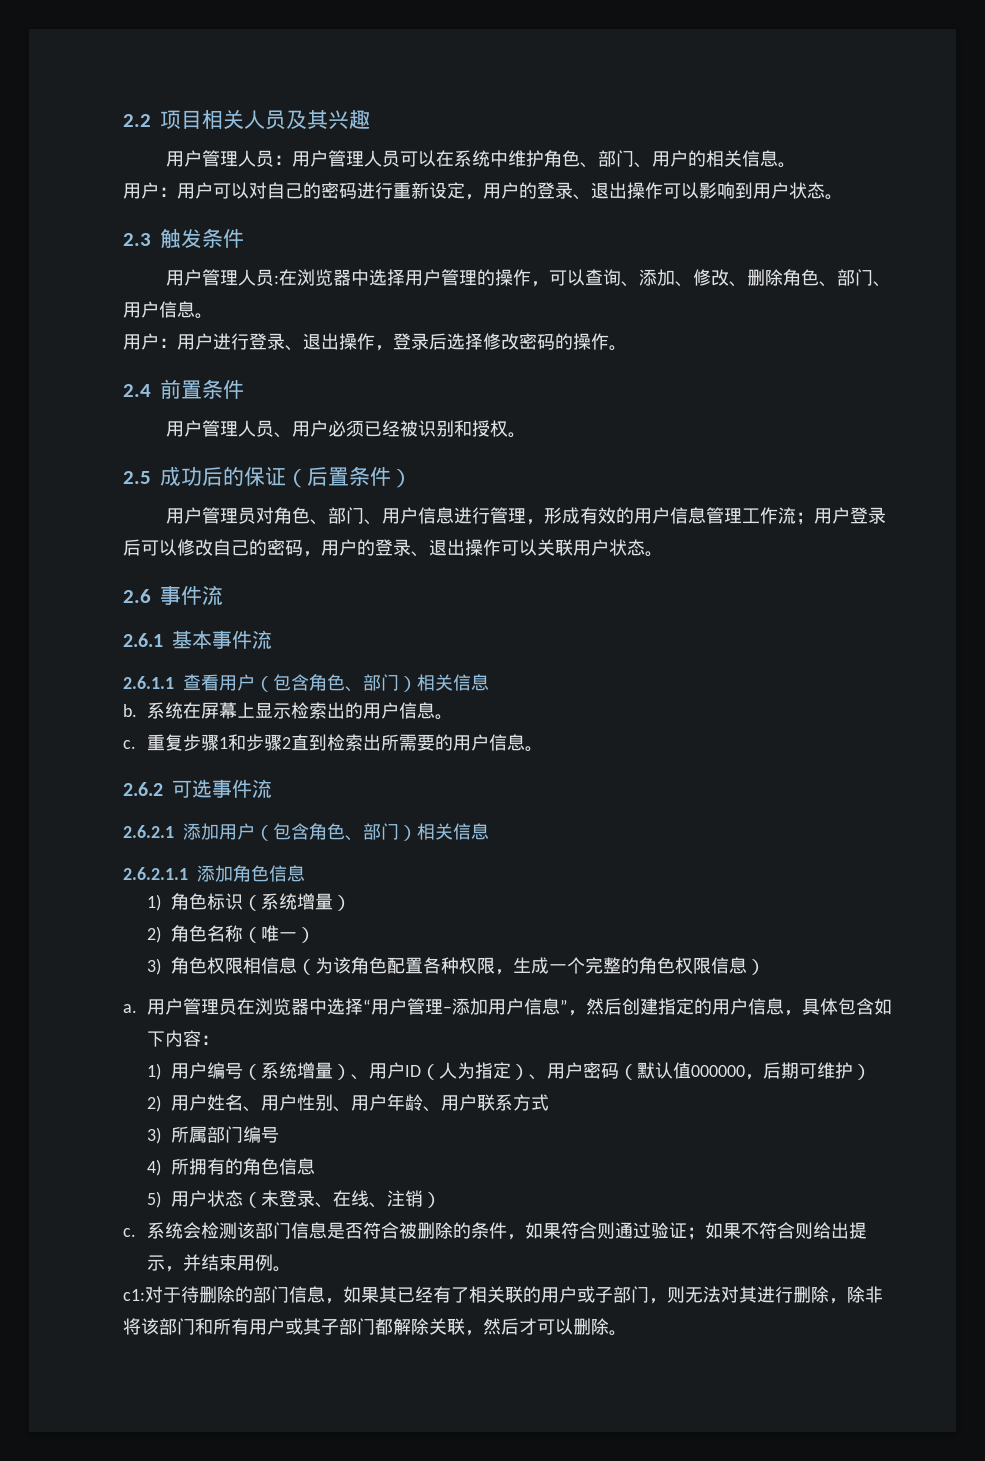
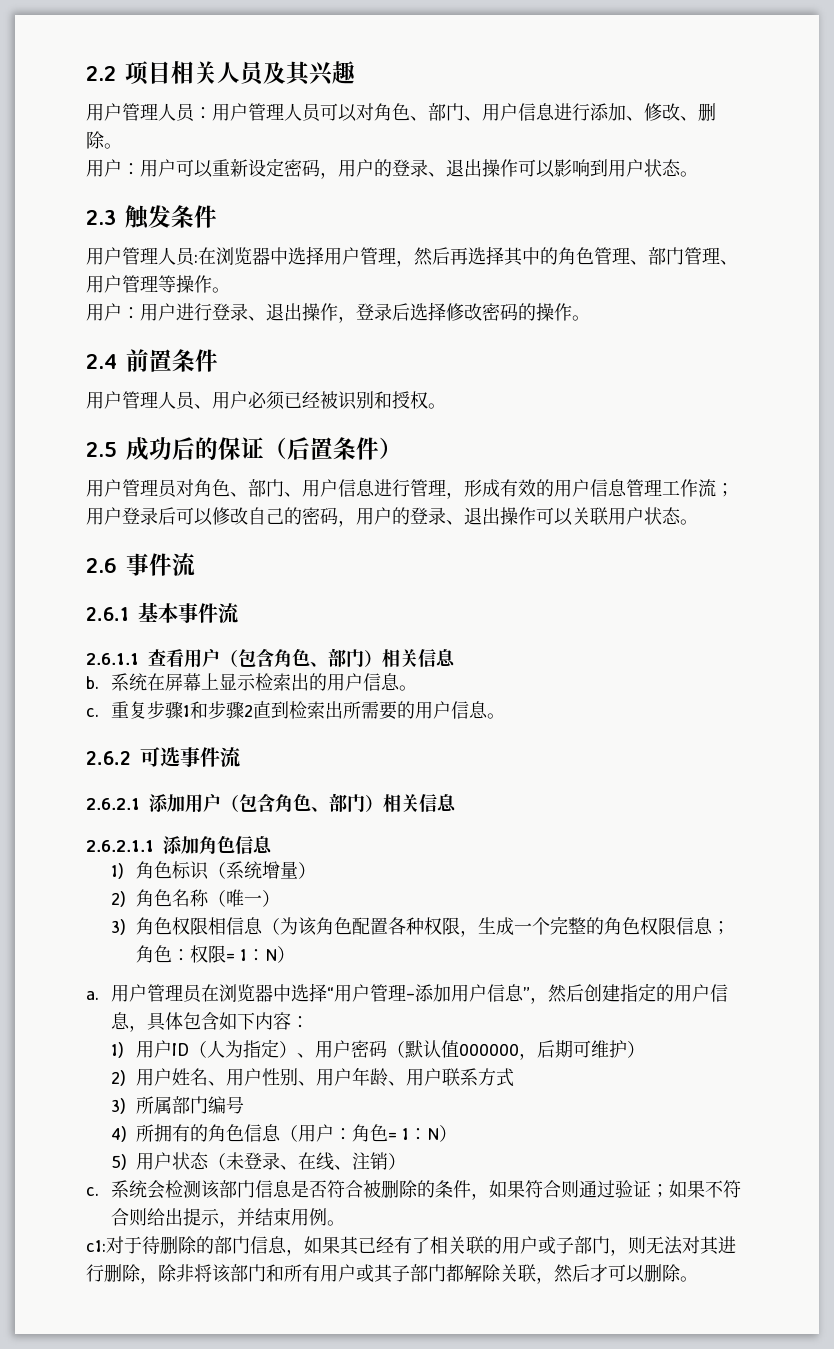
[436,150,779,168] 在系统中维护角色、部门、用户的相关信息 -> [356,103,716,121] [86,131,105,149] 对角色、部门、用户信息进行添加、修改、删除
[249,182,393,199] 对自己的密码进行 -> (213, 169) none
(465, 190) none -> [284,159,320,177] 密码
[477,269,892,287] [123,301,195,318] 的操作，可以查询、添加、修改、删除角色、部门、用户信息 -> [396,246,738,267] [86,275,212,293] ，然后再选择其中的角色管理、部门管理、用户管理等操作
(747, 965) none -> [712,921,731,935] [136,945,278,963] ；角色：权限= 1：N
[206,1062,405,1080] 编号（系统增量）、用户 -> (173, 1049) none
(315, 1166) none -> [280,1124,458,1142] （用户：角色= 1：N）

